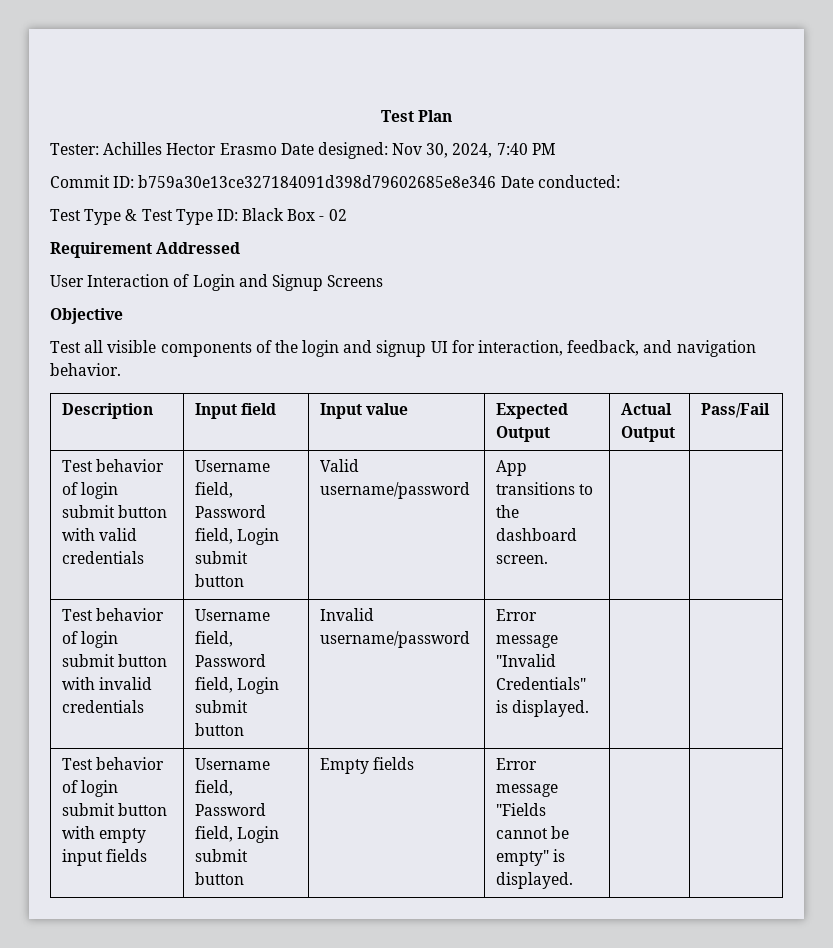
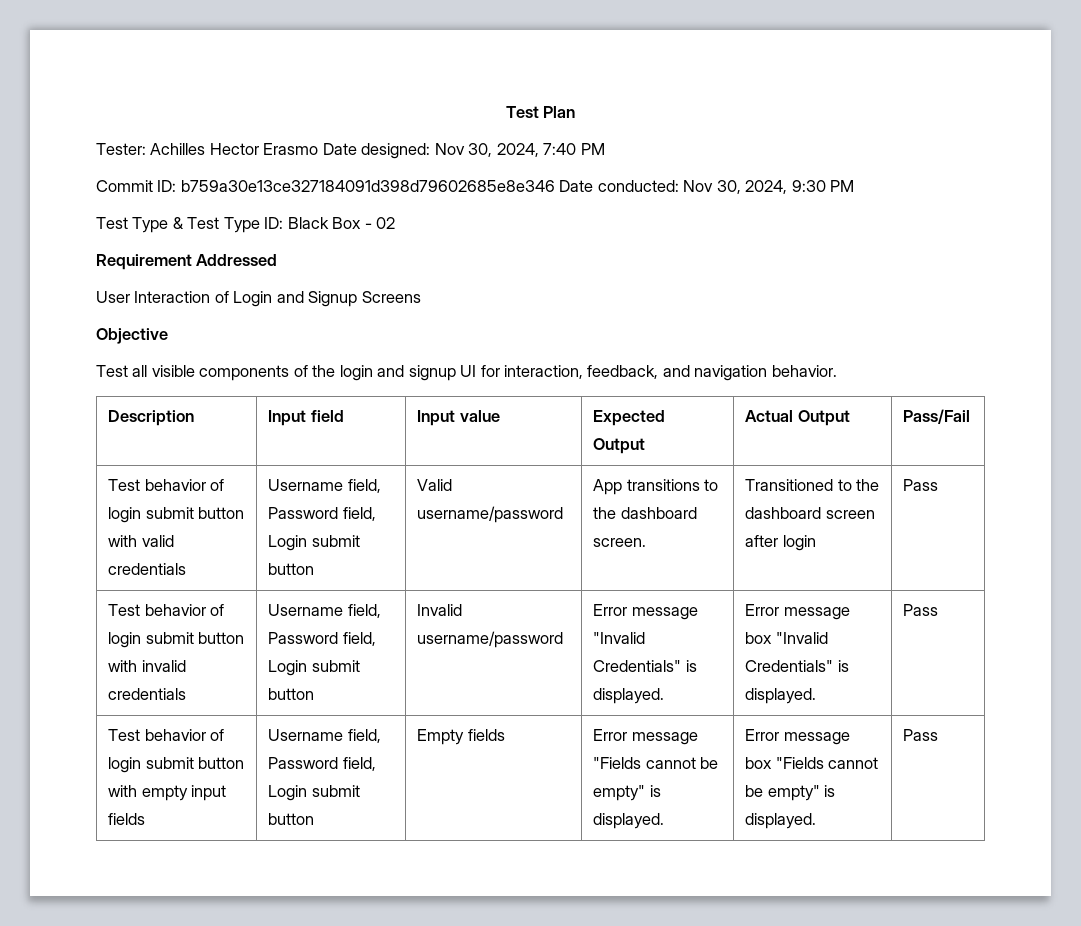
(620, 181) none -> [683,180,855,194] Nov 30, 2024, 9:30 PM
(548, 559) | -> [745,479,880,491] [745,507,875,519] [745,535,816,551] [903,479,939,491] Transitioned to the dashboard screen after login | Pass
(590, 708) | -> [745,604,850,620] [745,632,828,644] [745,660,849,672] [745,688,817,704] [903,604,939,616] Error message box "Invalid Credentials" is displayed. | Pass
(573, 880) | -> [745,729,850,745] [745,757,879,769] [745,785,836,801] [745,813,817,829] [903,729,939,741] Error message box "Fields cannot be empty" is displayed. | Pass

